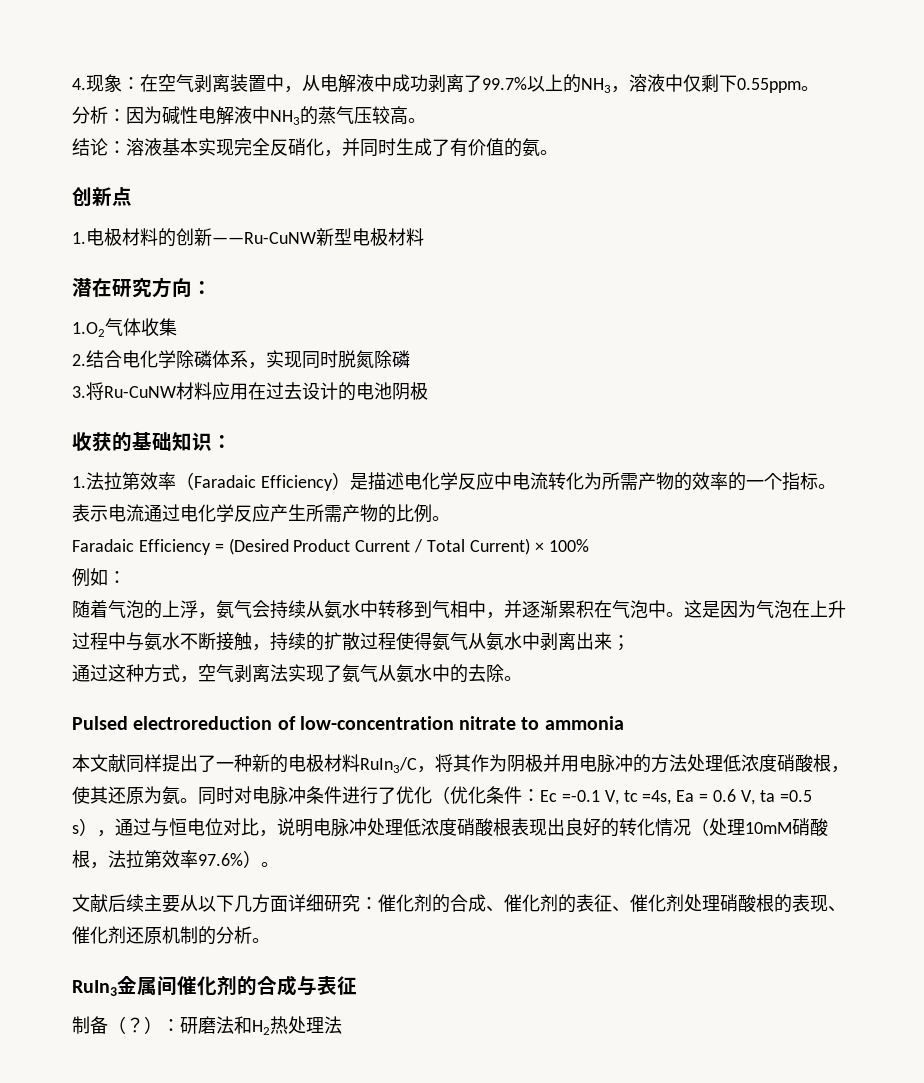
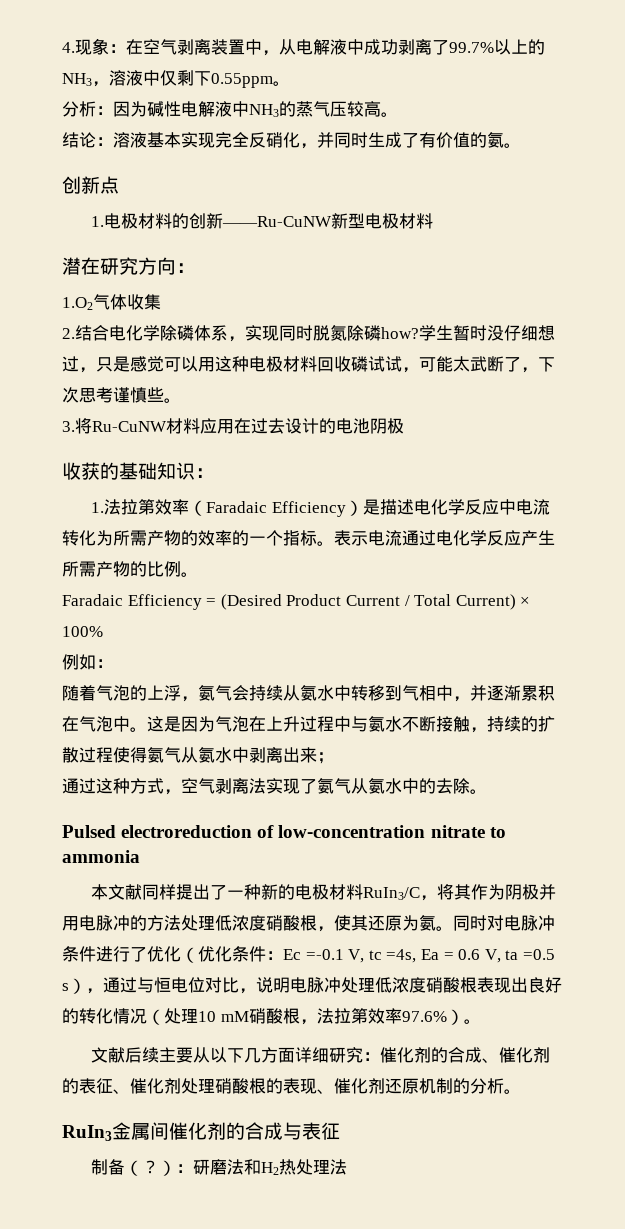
(410, 359) none -> [381,325,555,341] [62,356,555,373] [62,387,181,403] how?学生暂时没仔细想过，只是感觉可以用这种电极材料回收磷试试，可能太武断了，下次思考谨慎些。
[745,822,792,834] 10mM -> [198,1011,249,1022] 10 mM

